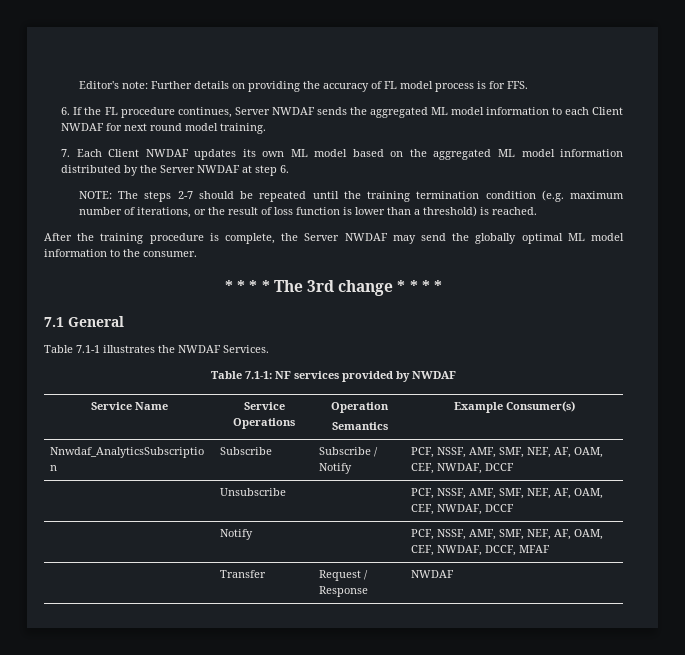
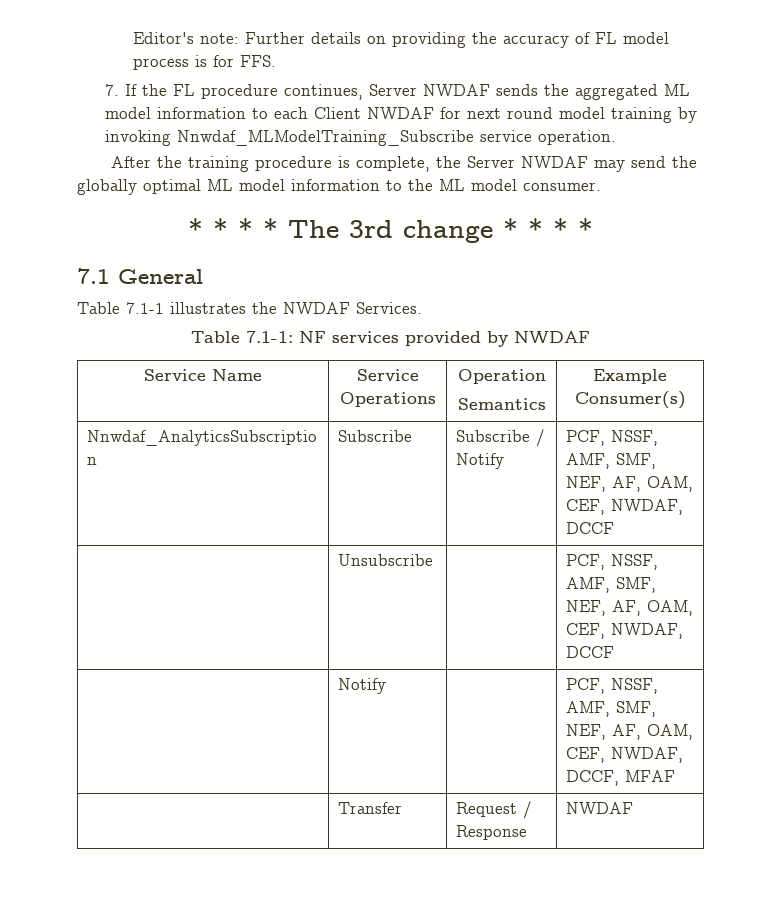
[61,107,71,115] 6. -> [104,84,119,96] 7.
[220,123,267,134] [61,149,624,160] [61,165,290,176] [78,190,624,202] [78,206,537,218] training. // 7. Each Client NWDAF updates its own ML model based on the aggregated ML model information distributed by the Server NWDAF at step 6. // NOTE: The steps 2-7 should be repeated until the training termination condition (e.g. maximum number of iterations, or the result of loss function is lower than a threshold) is reached. -> [610,107,697,123] [104,130,616,146] training by invoking Nnwdaf_MLModelTraining_Subscribe service operation.
(140, 253) none -> [439,179,517,191] ML model

